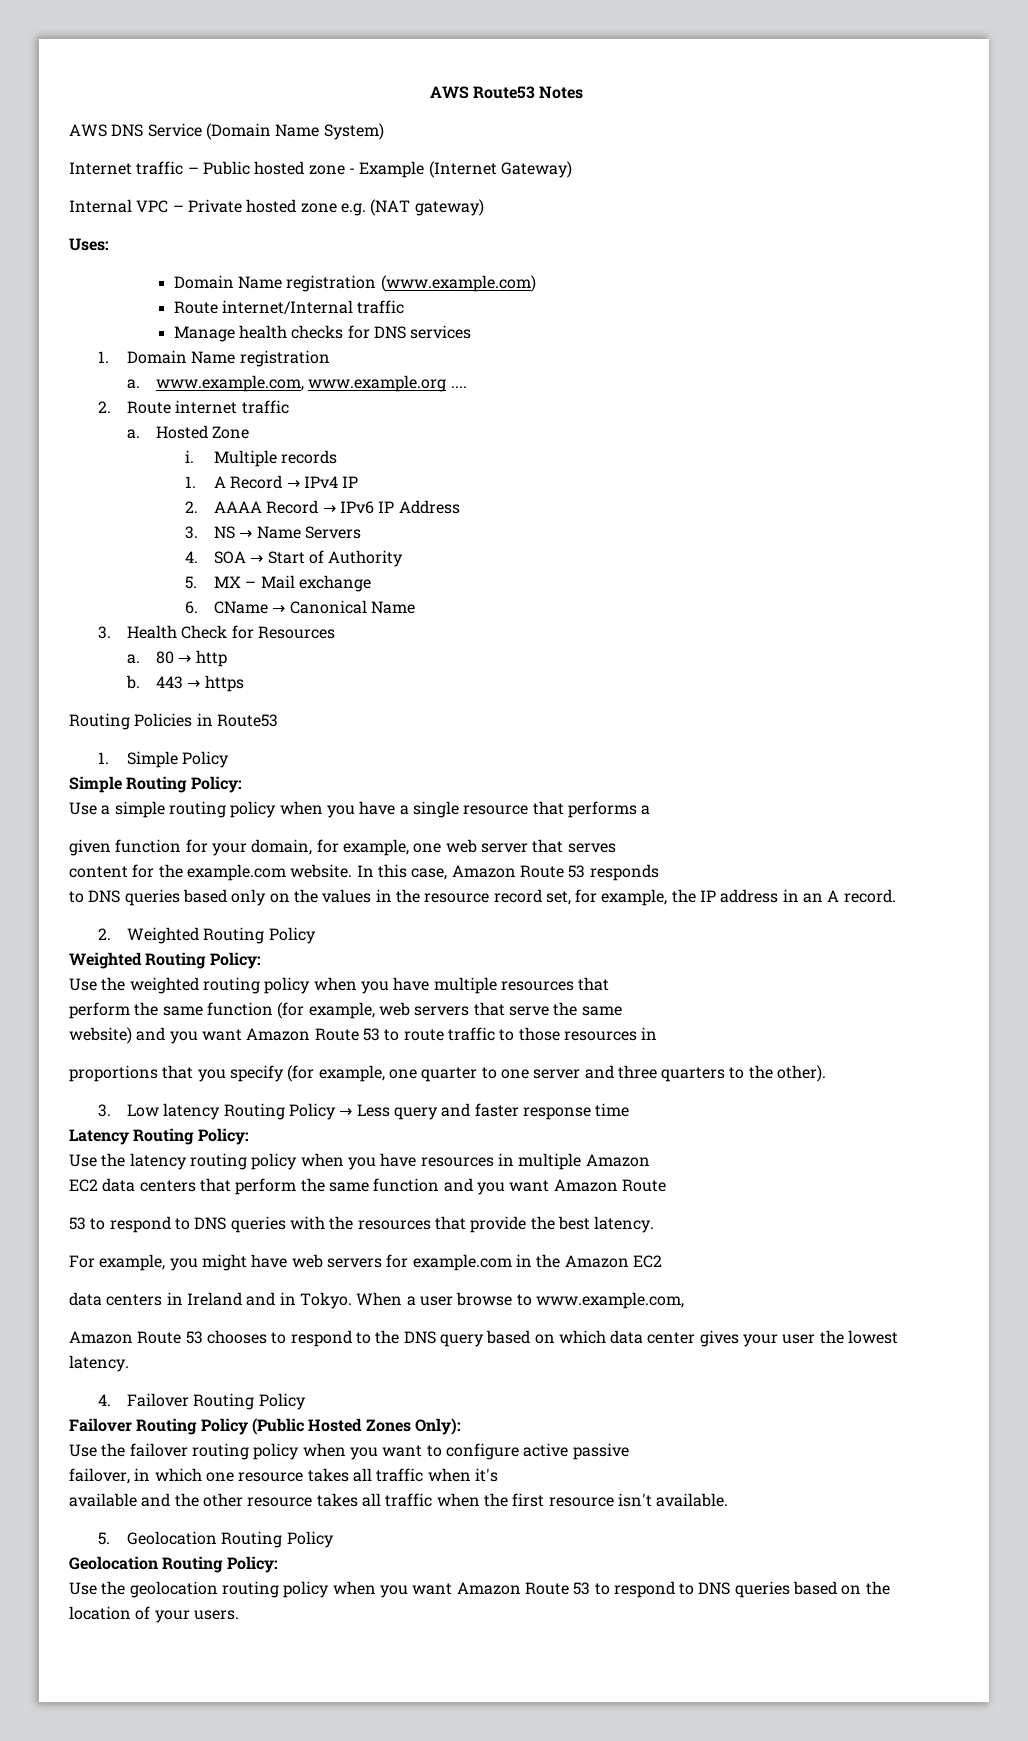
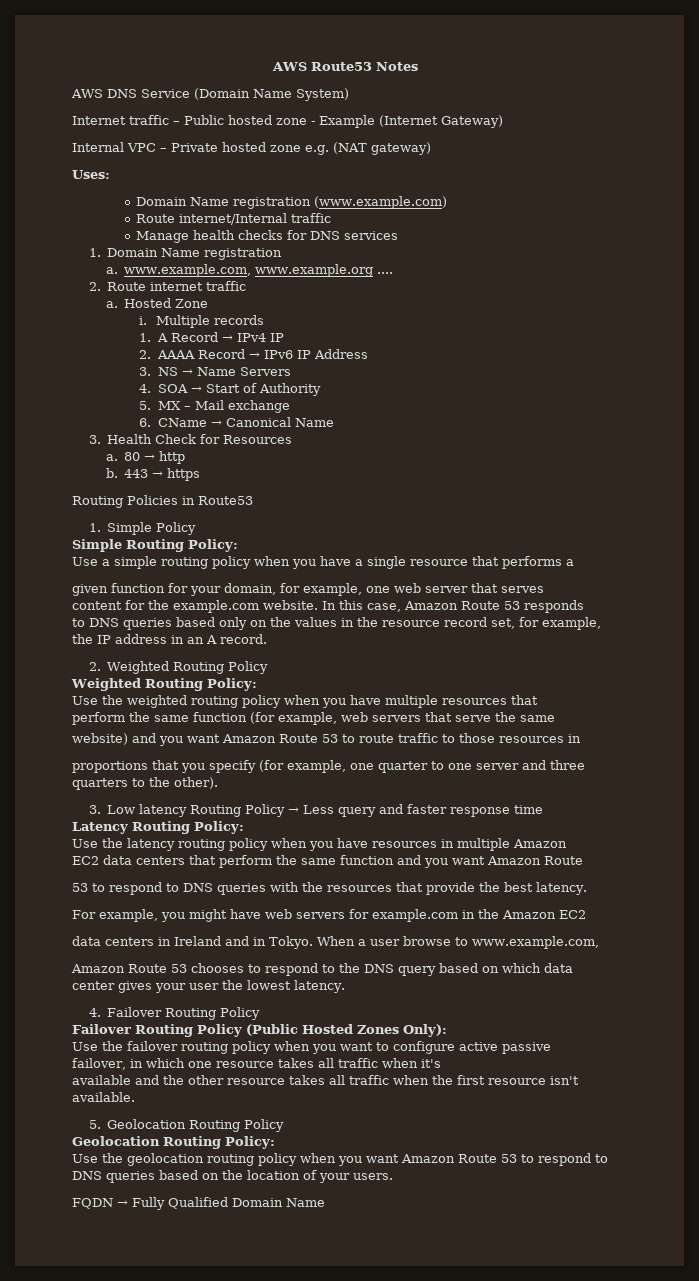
(239, 1615) none -> [72,1197,325,1210] // FQDN → Fully Qualified Domain Name

